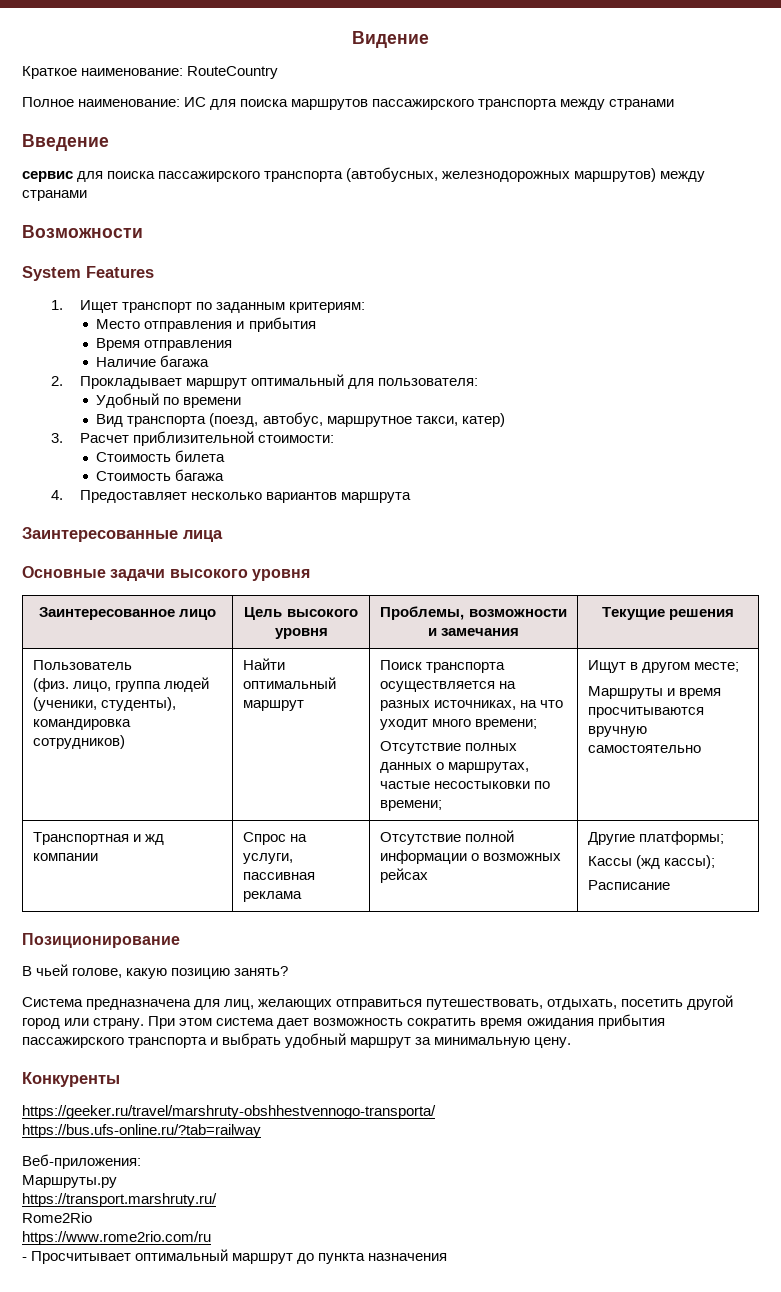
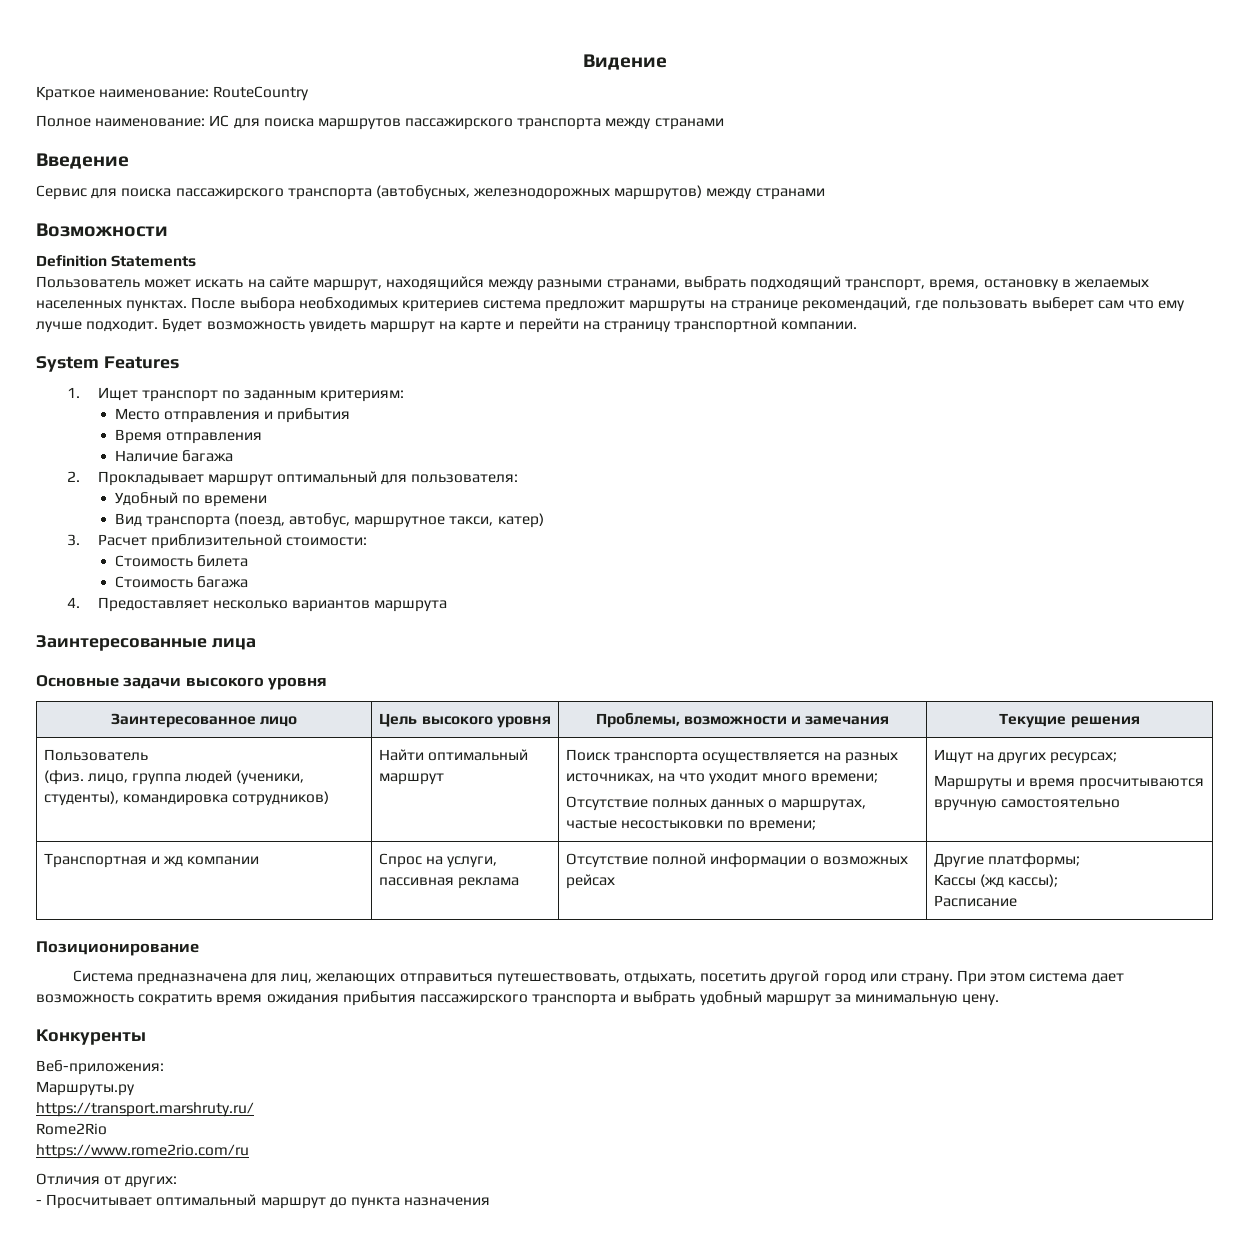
[22,171,73,182] сервис -> [36,185,87,200] Cервис
(143, 231) none -> [36,255,197,267] [36,276,1149,291] [36,297,1186,312] [36,318,858,333] // Definition Statements // Пользователь может искать на сайте маршрут, находящийся между разными странами, выбрать подходящий транспорт, время, остановку в желаемых населенных пунктах. После выбора необходимых критериев система предложит маршруты на странице рекомендаций, где пользовать выберет сам что ему лучше подходит. Будет возможность увидеть маршрут на карте и перейти на страницу транспортной компании.
[629,662,739,673] в другом месте; -> [976,752,1118,764] на других ресурсах;
[22,964,289,979] // В чьей голове, какую позицию занять? -> (199, 948) none
[22,1105,436,1119] [22,1124,261,1138] // https://geeker.ru/travel/marshruty-obshhestvennogo-transporta/ // https://bus.ufs-online.ru/?tab=railway -> (146, 1037) none
(211, 1238) none -> [36,1173,178,1188] // Отличия от других:

